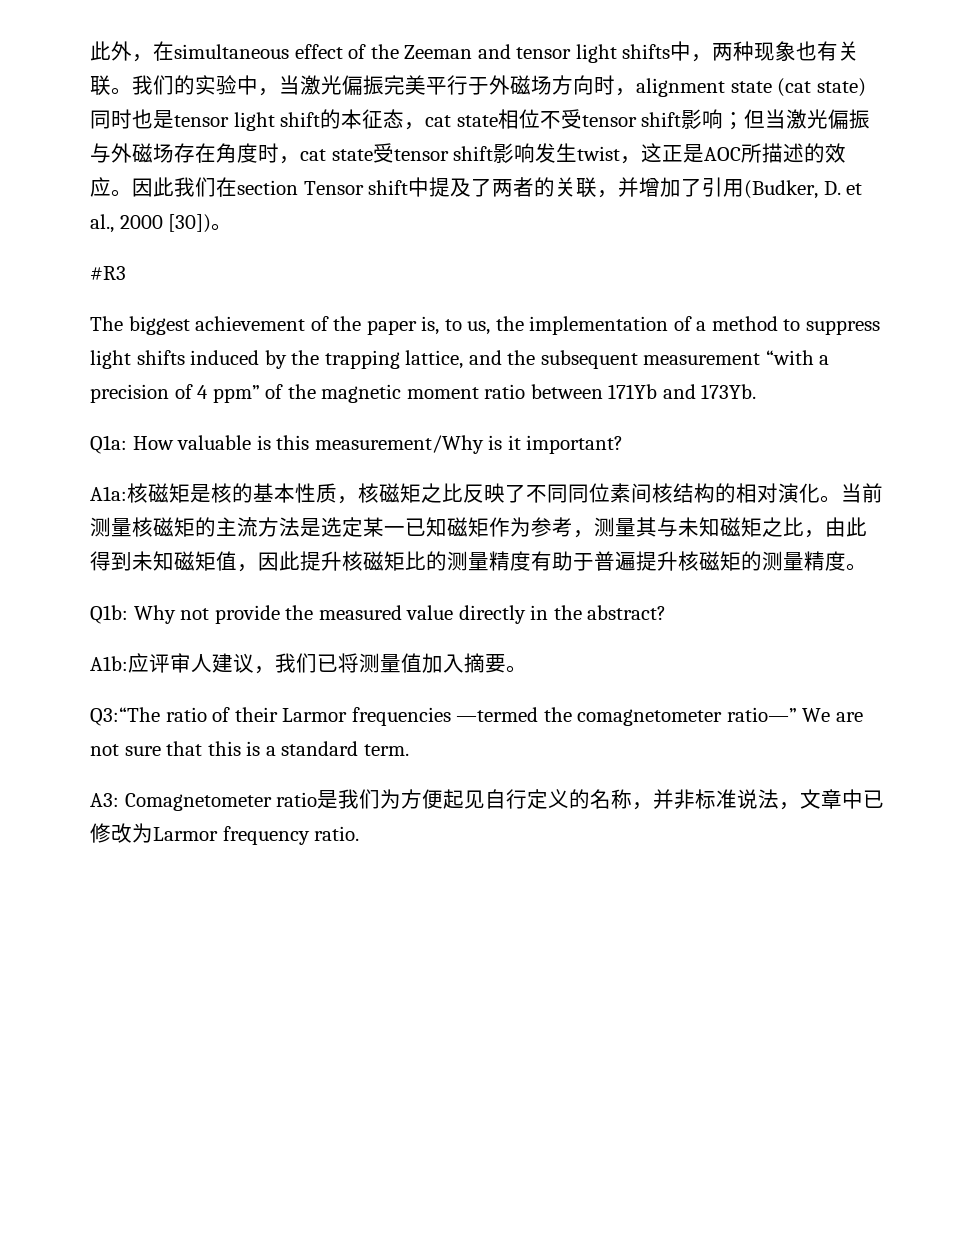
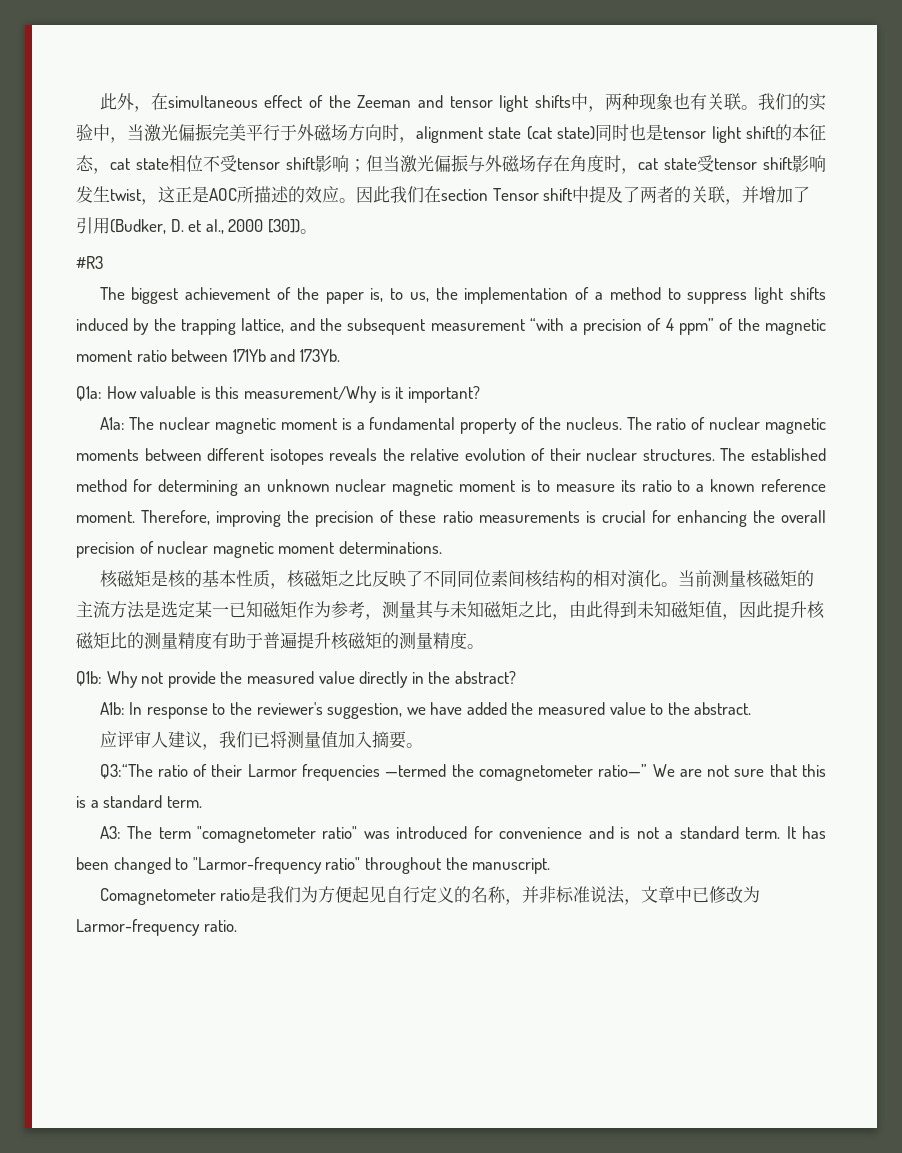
(127, 493) none -> [129,417,826,434] [76,448,827,465] [76,479,826,496] [76,510,826,527] [76,541,442,558] The nuclear magnetic moment is a fundamental property of the nucleus. The ratio of nuclear magnetic moments between different isotopes reveals the relative evolution of their nuclear structures. The established method for determining an unknown nuclear magnetic moment is to measure its ratio to a known reference moment. Therefore, improving the precision of these ratio measurements is crucial for enhancing the overall precision of nuclear magnetic moment determinations. //
(128, 663) none -> [129,702,752,719] In response to the reviewer's suggestion, we have added the measured value to the abstract. //
(119, 800) none -> [127,826,826,843] [76,857,551,874] The term "comagnetometer ratio" was introduced for convenience and is not a standard term. It has been changed to "Larmor-frequency ratio" throughout the manuscript. //
[153,826,310,845] Larmor frequency -> [76,919,200,936] Larmor-frequency

